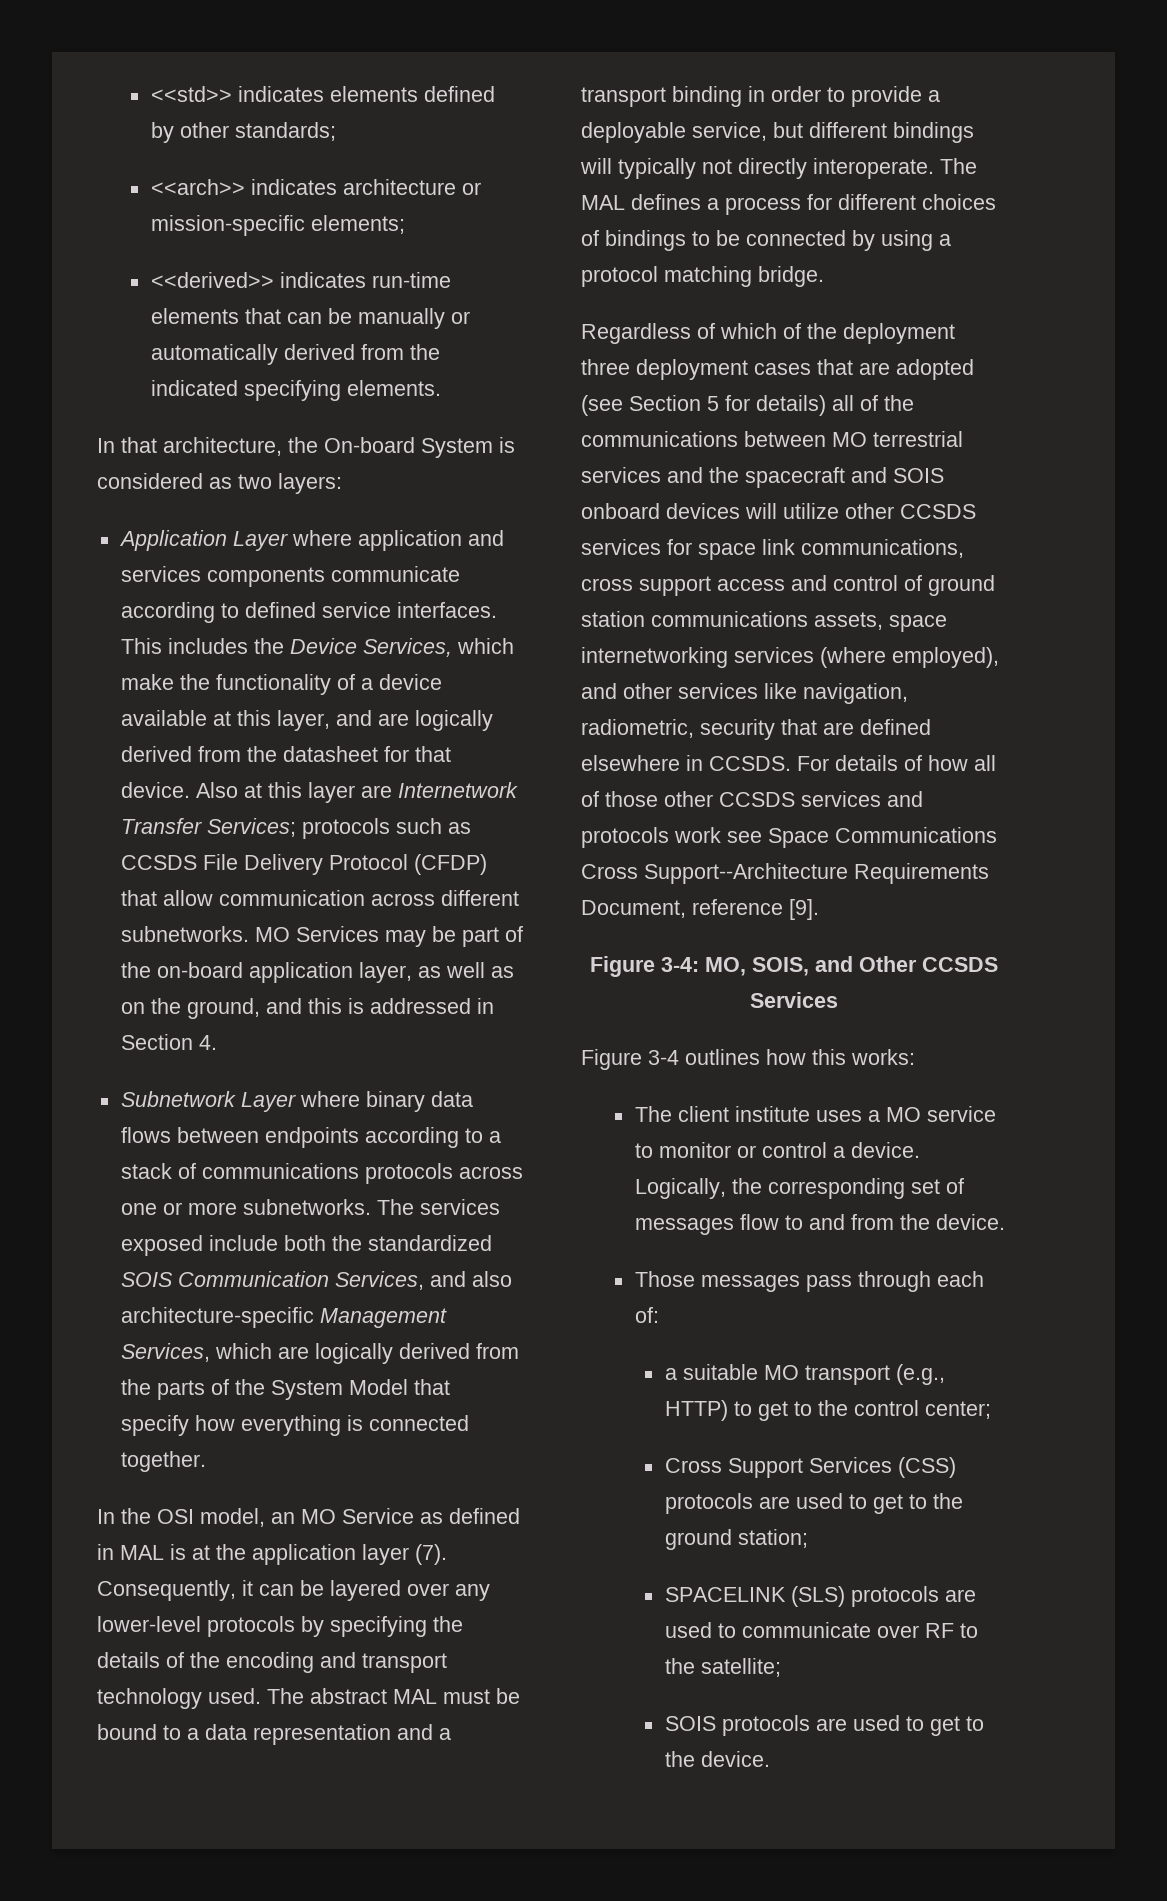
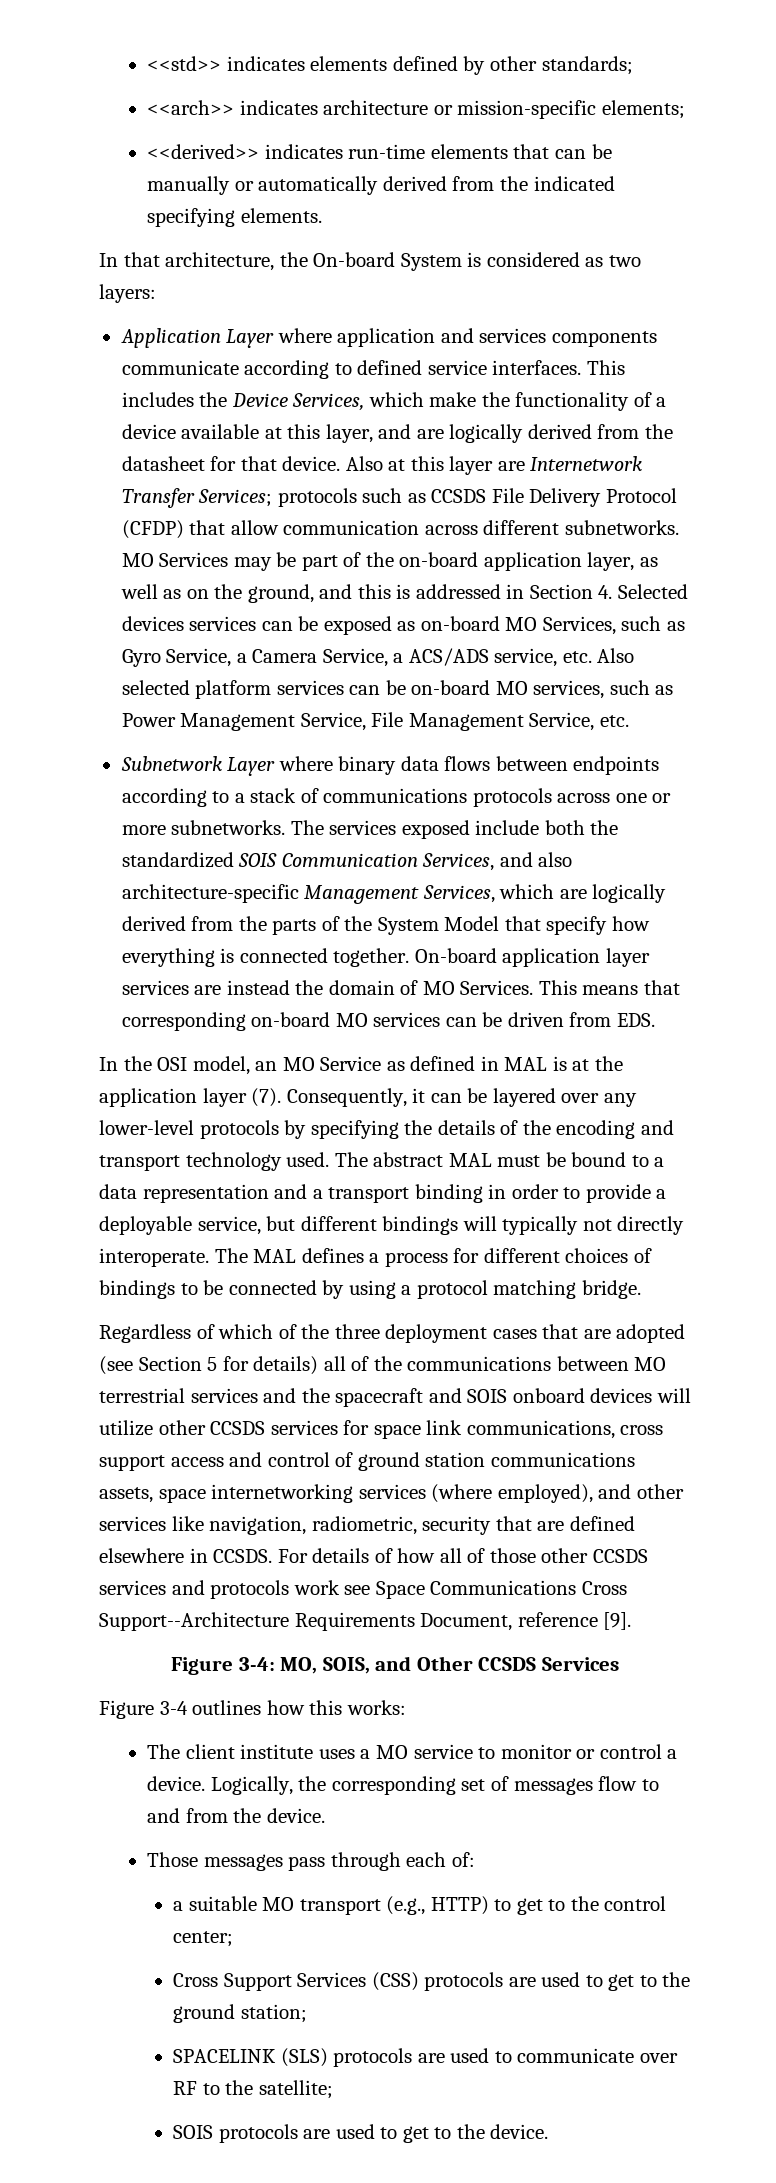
(217, 1042) none -> [617,584,688,599] [121,616,685,635] [121,648,635,667] [121,680,674,699] [121,712,629,731] Selected devices services can be exposed as on-board MO Services, such as Gyro Service, a Camera Service, a ACS/ADS service, etc. Also selected platform services can be on-board MO services, such as Power Management Service, File Management Service, etc.
(206, 1461) none -> [414,948,650,967] [121,980,680,995] [121,1012,655,1031] On-board application layer services are instead the domain of MO Services. This means that corresponding on-board MO services can be driven from EDS.
[843,323,955,344] deployment -> (330, 1331) none

